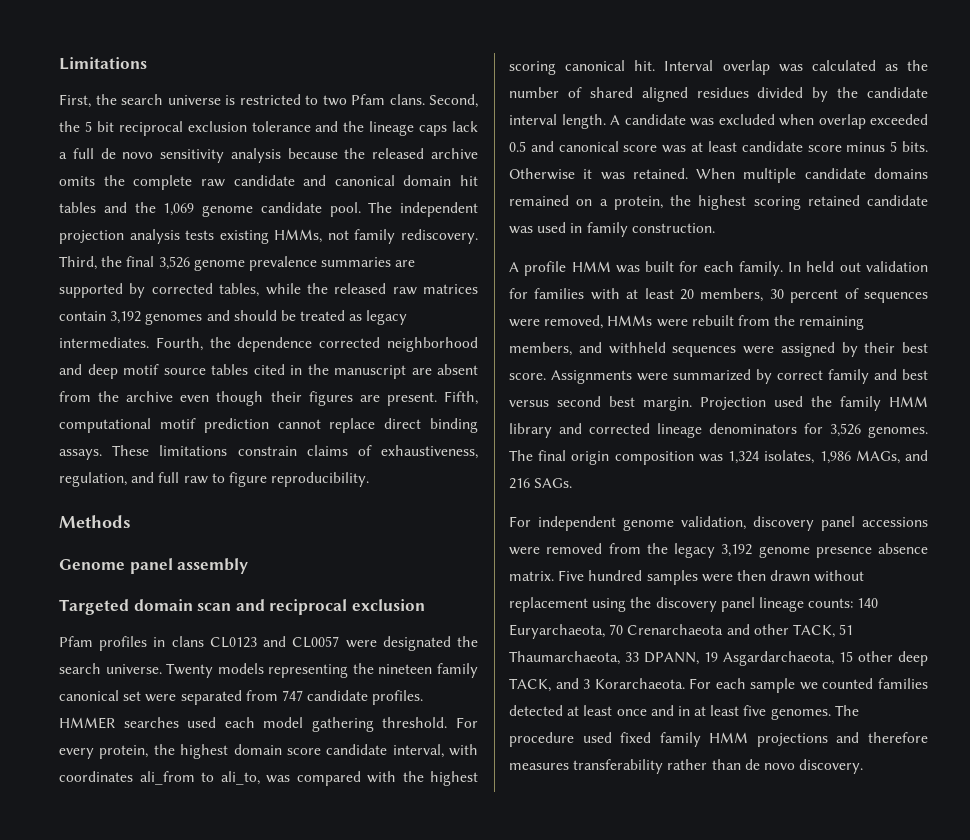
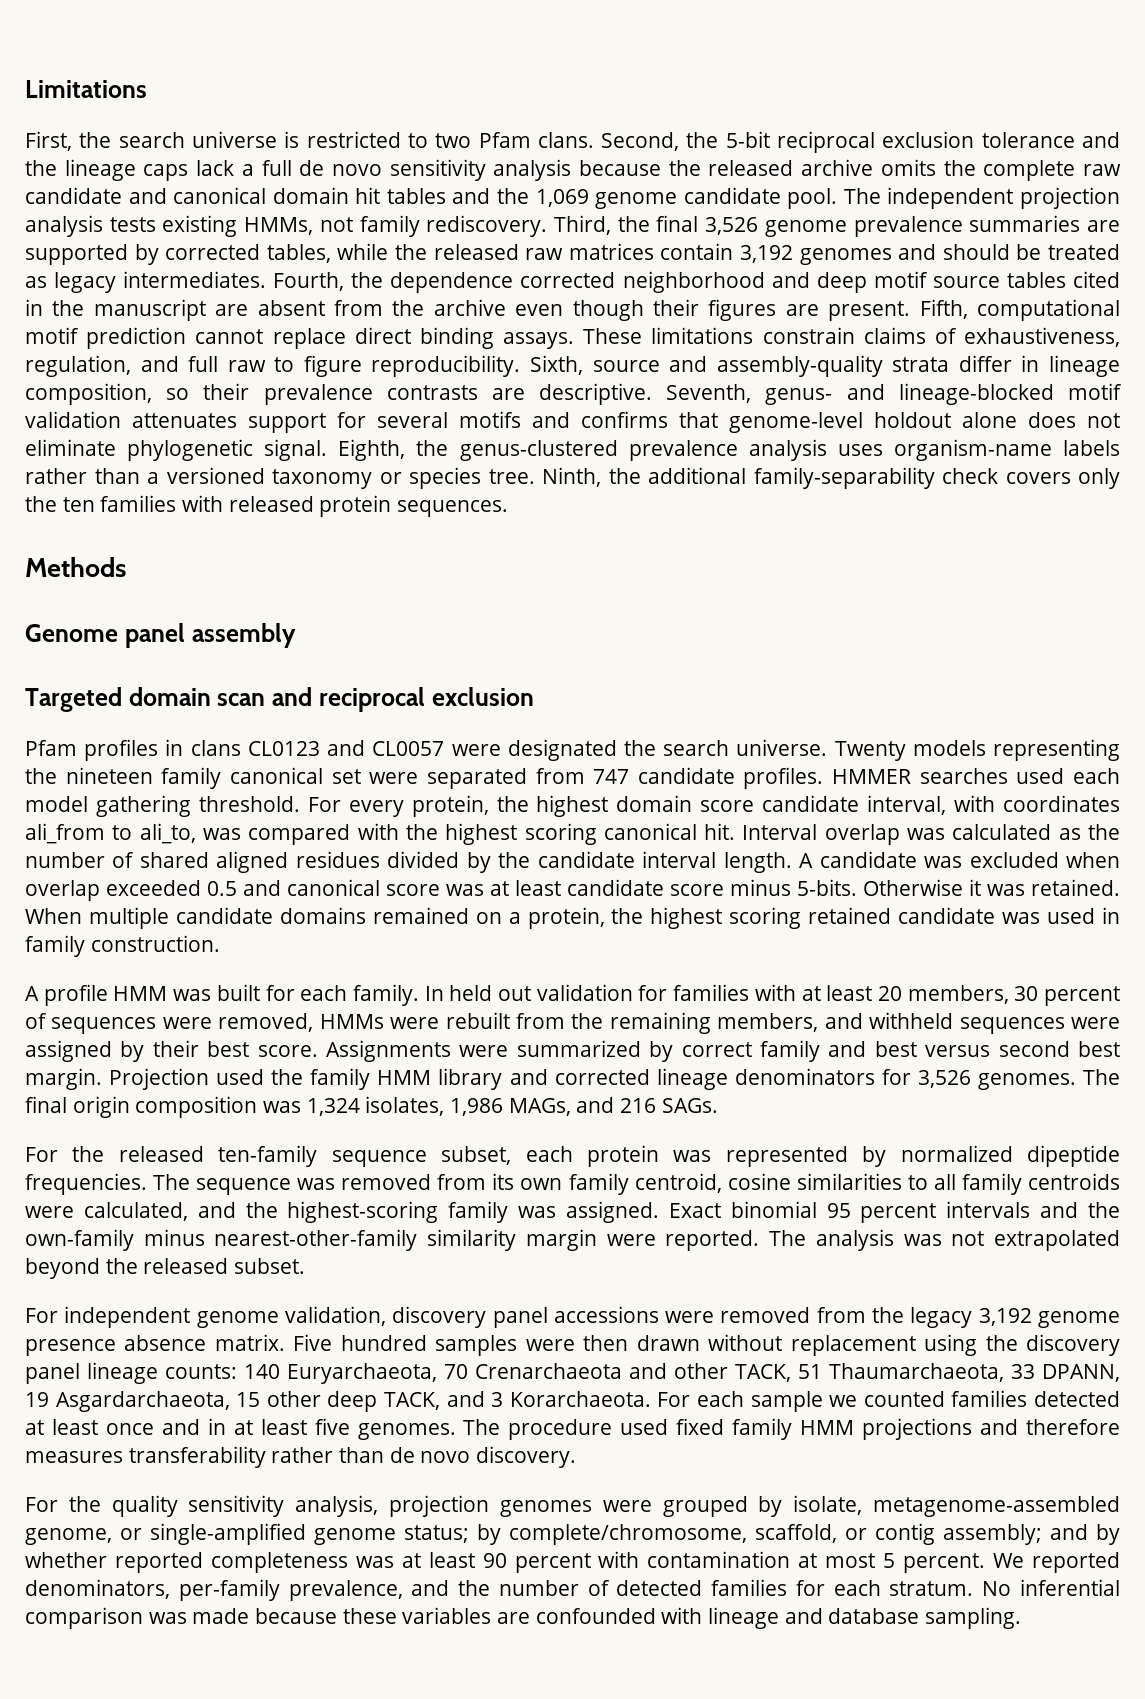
[84,121,114,132] 5 bit -> [725,131,770,148] 5-bit
(370, 479) none -> [529,355,1120,377] [25,383,1122,405] [25,411,1120,433] [25,439,1120,461] [25,467,1120,489] [25,495,509,517] Sixth, source and assembly-quality strata differ in lineage composition, so their prevalence contrasts are descriptive. Seventh, genus- and lineage-blocked motif validation attenuates support for several motifs and confirms that genome-level holdout alone does not eliminate phylogenetic signal. Eighth, the genus-clustered prevalence analysis uses organism-name labels rather than a versioned taxonomy or species tree. Ninth, the additional family-separability check covers only the ten families with released protein sequences.
[890,141,928,152] 5 bits. -> [797,879,857,896] 5-bits.
(573, 483) none -> [25,1145,1120,1167] [25,1173,1121,1195] [25,1201,1121,1223] [25,1229,1121,1251] [25,1258,306,1279] // For the released ten-family sequence subset, each protein was represented by normalized dipeptide frequencies. The sequence was removed from its own family centroid, cosine similarities to all family centroids were calculated, and the highest-scoring family was assigned. Exact binomial 95 percent intervals and the own-family minus nearest-other-family similarity margin were reported. The analysis was not extrapolated beyond the released subset.
(864, 766) none -> [25,1495,1121,1517] [25,1523,1120,1545] [25,1551,1120,1573] [25,1579,1120,1601] [25,1607,1022,1629] // For the quality sensitivity analysis, projection genomes were grouped by isolate, metagenome-assembled genome, or single-amplified genome status; by complete/chromosome, scaffold, or contig assembly; and by whether reported completeness was at least 90 percent with contamination at most 5 percent. We reported denominators, per-family prevalence, and the number of detected families for each stratum. No inferential comparison was made because these variables are confounded with lineage and database sampling.

